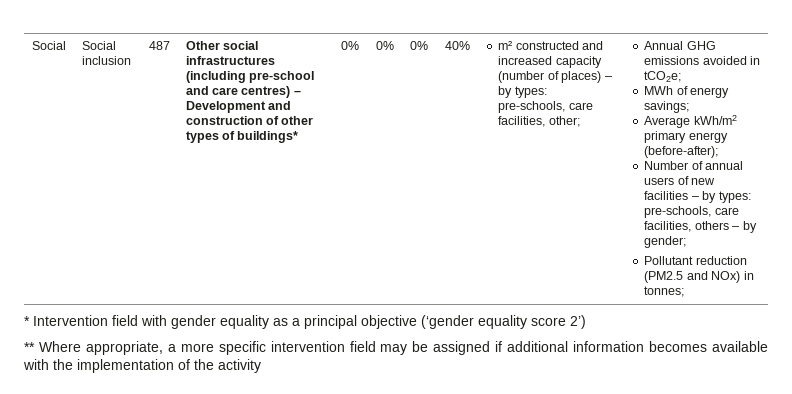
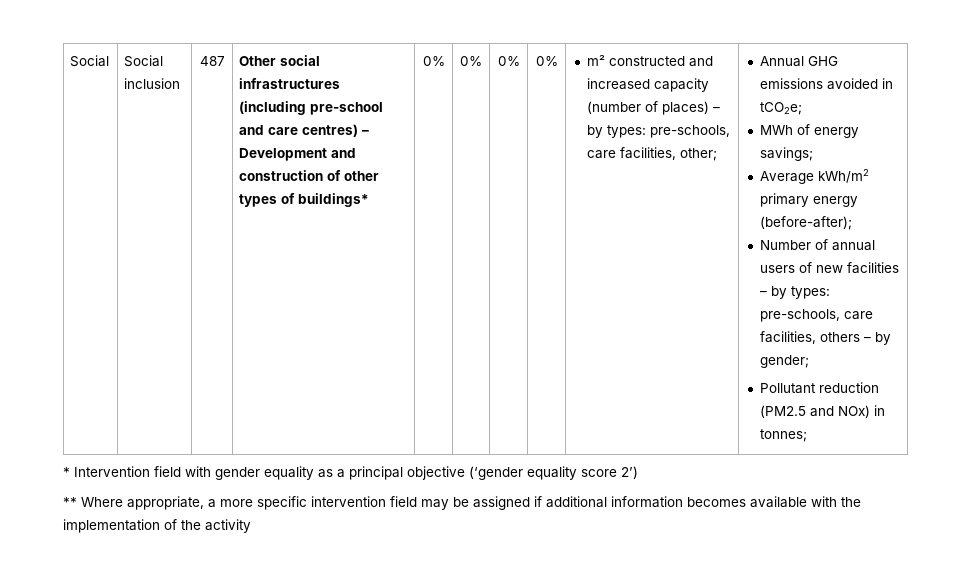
[444,41,470,50] 40% -> [535,56,558,66] 0%

